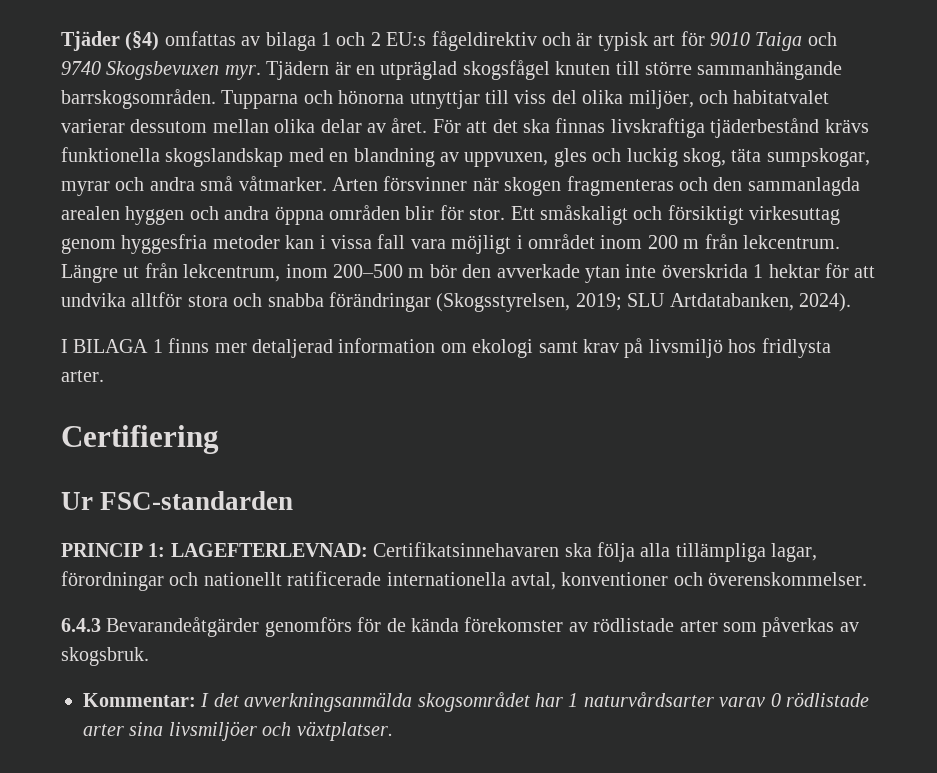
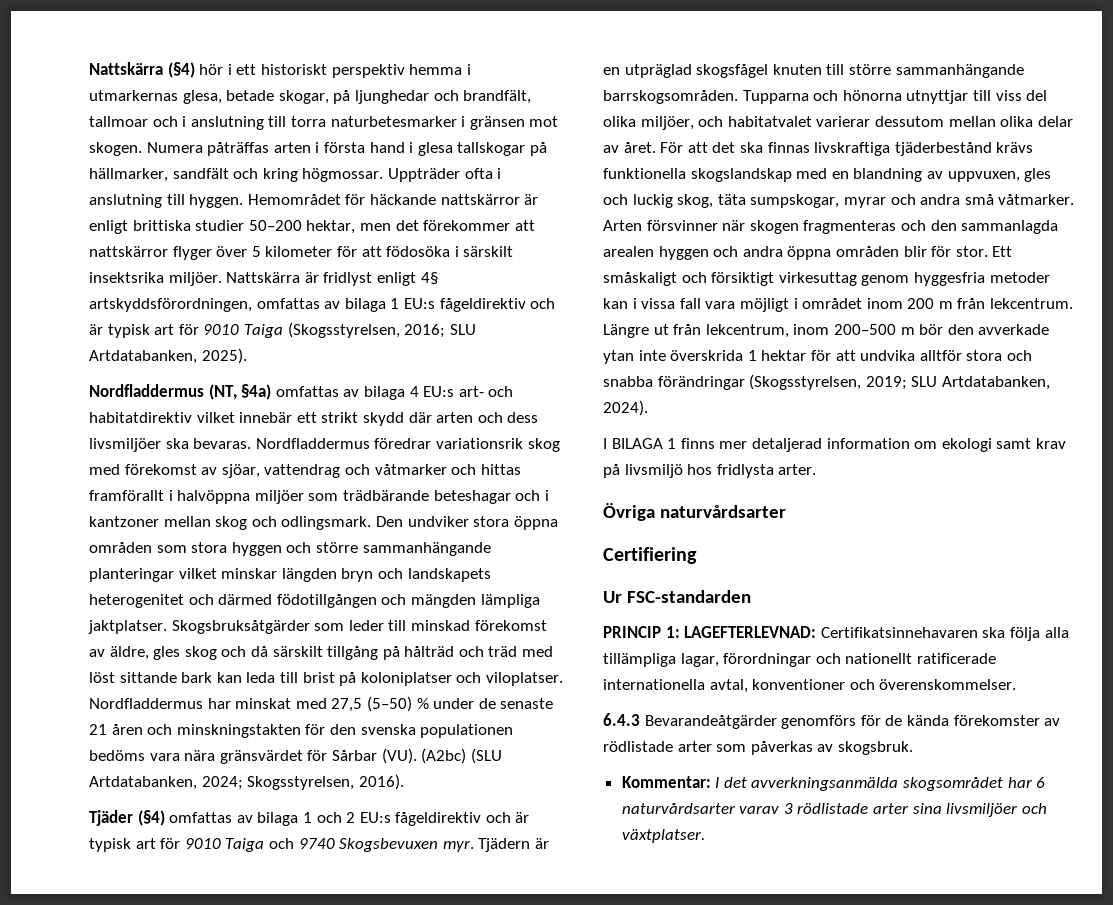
(61, 41) none -> [89,62,471,78] [89,90,532,104] [89,116,559,130] [89,142,547,156] [89,168,502,182] [89,194,539,208] [89,220,535,234] [89,246,514,260] [89,272,438,286] [89,298,556,312] [89,322,476,338] [89,348,247,364] [89,384,514,400] [89,412,539,426] [89,438,560,452] [89,464,521,478] [89,490,549,504] [89,516,558,530] [89,542,491,556] [89,568,491,582] [89,594,540,608] [88,620,547,634] [89,646,554,660] [89,672,563,686] [89,696,554,712] [89,724,514,738] [89,748,502,764] [89,774,404,790] Nattskärra (§4) hör i ett historiskt perspektiv hemma i utmarkernas glesa, betade skogar, på ljunghedar och brandfält, tallmoar och i anslutning till torra naturbetesmarker i gränsen mot skogen. Numera påträffas arten i första hand i glesa tallskogar på hällmarker, sandfält och kring högmossar. Uppträder ofta i anslutning till hyggen. Hemområdet för häckande nattskärror är enligt brittiska studier 50–200 hektar, men det förekommer att nattskärror flyger över 5 kilometer för att födosöka i särskilt insektsrika miljöer. Nattskärra är fridlyst enligt 4§ artskyddsförordningen, omfattas av bilaga 1 EU:s fågeldirektiv och är typisk art för 9010 Taiga (Skogsstyrelsen, 2016; SLU Artdatabanken, 2025). // Nordfladdermus (NT, §4a) omfattas av bilaga 4 EU:s art- och habitatdirektiv vilket innebär ett strikt skydd där arten och dess livsmiljöer ska bevaras. Nordfladdermus föredrar variationsrik skog med förekomst av sjöar, vattendrag och våtmarker och hittas framförallt i halvöppna miljöer som trädbärande beteshagar och i kantzoner mellan skog och odlingsmark. Den undviker stora öppna områden som stora hyggen och större sammanhängande planteringar vilket minskar längden bryn och landskapets heterogenitet och därmed födotillgången och mängden lämpliga jaktplatser. Skogsbruksåtgärder som leder till minskad förekomst av äldre, gles skog och då särskilt tillgång på hålträd och träd med löst sittande bark kan leda till brist på koloniplatser och viloplatser. Nordfladdermus har minskat med 27,5 (5–50) % under de senaste 21 åren och minskningstakten för den svenska populationen bedöms vara nära gränsvärdet för Sårbar (VU). (A2bc) (SLU Artdatabanken, 2024; Skogsstyrelsen, 2016). //
(104, 376) none -> [603,503,786,521] // Övriga naturvårdsarter
[568,693,579,707] 1 -> [1036,777,1046,788] 6
[770,693,781,707] 0 -> [783,803,793,814] 3

